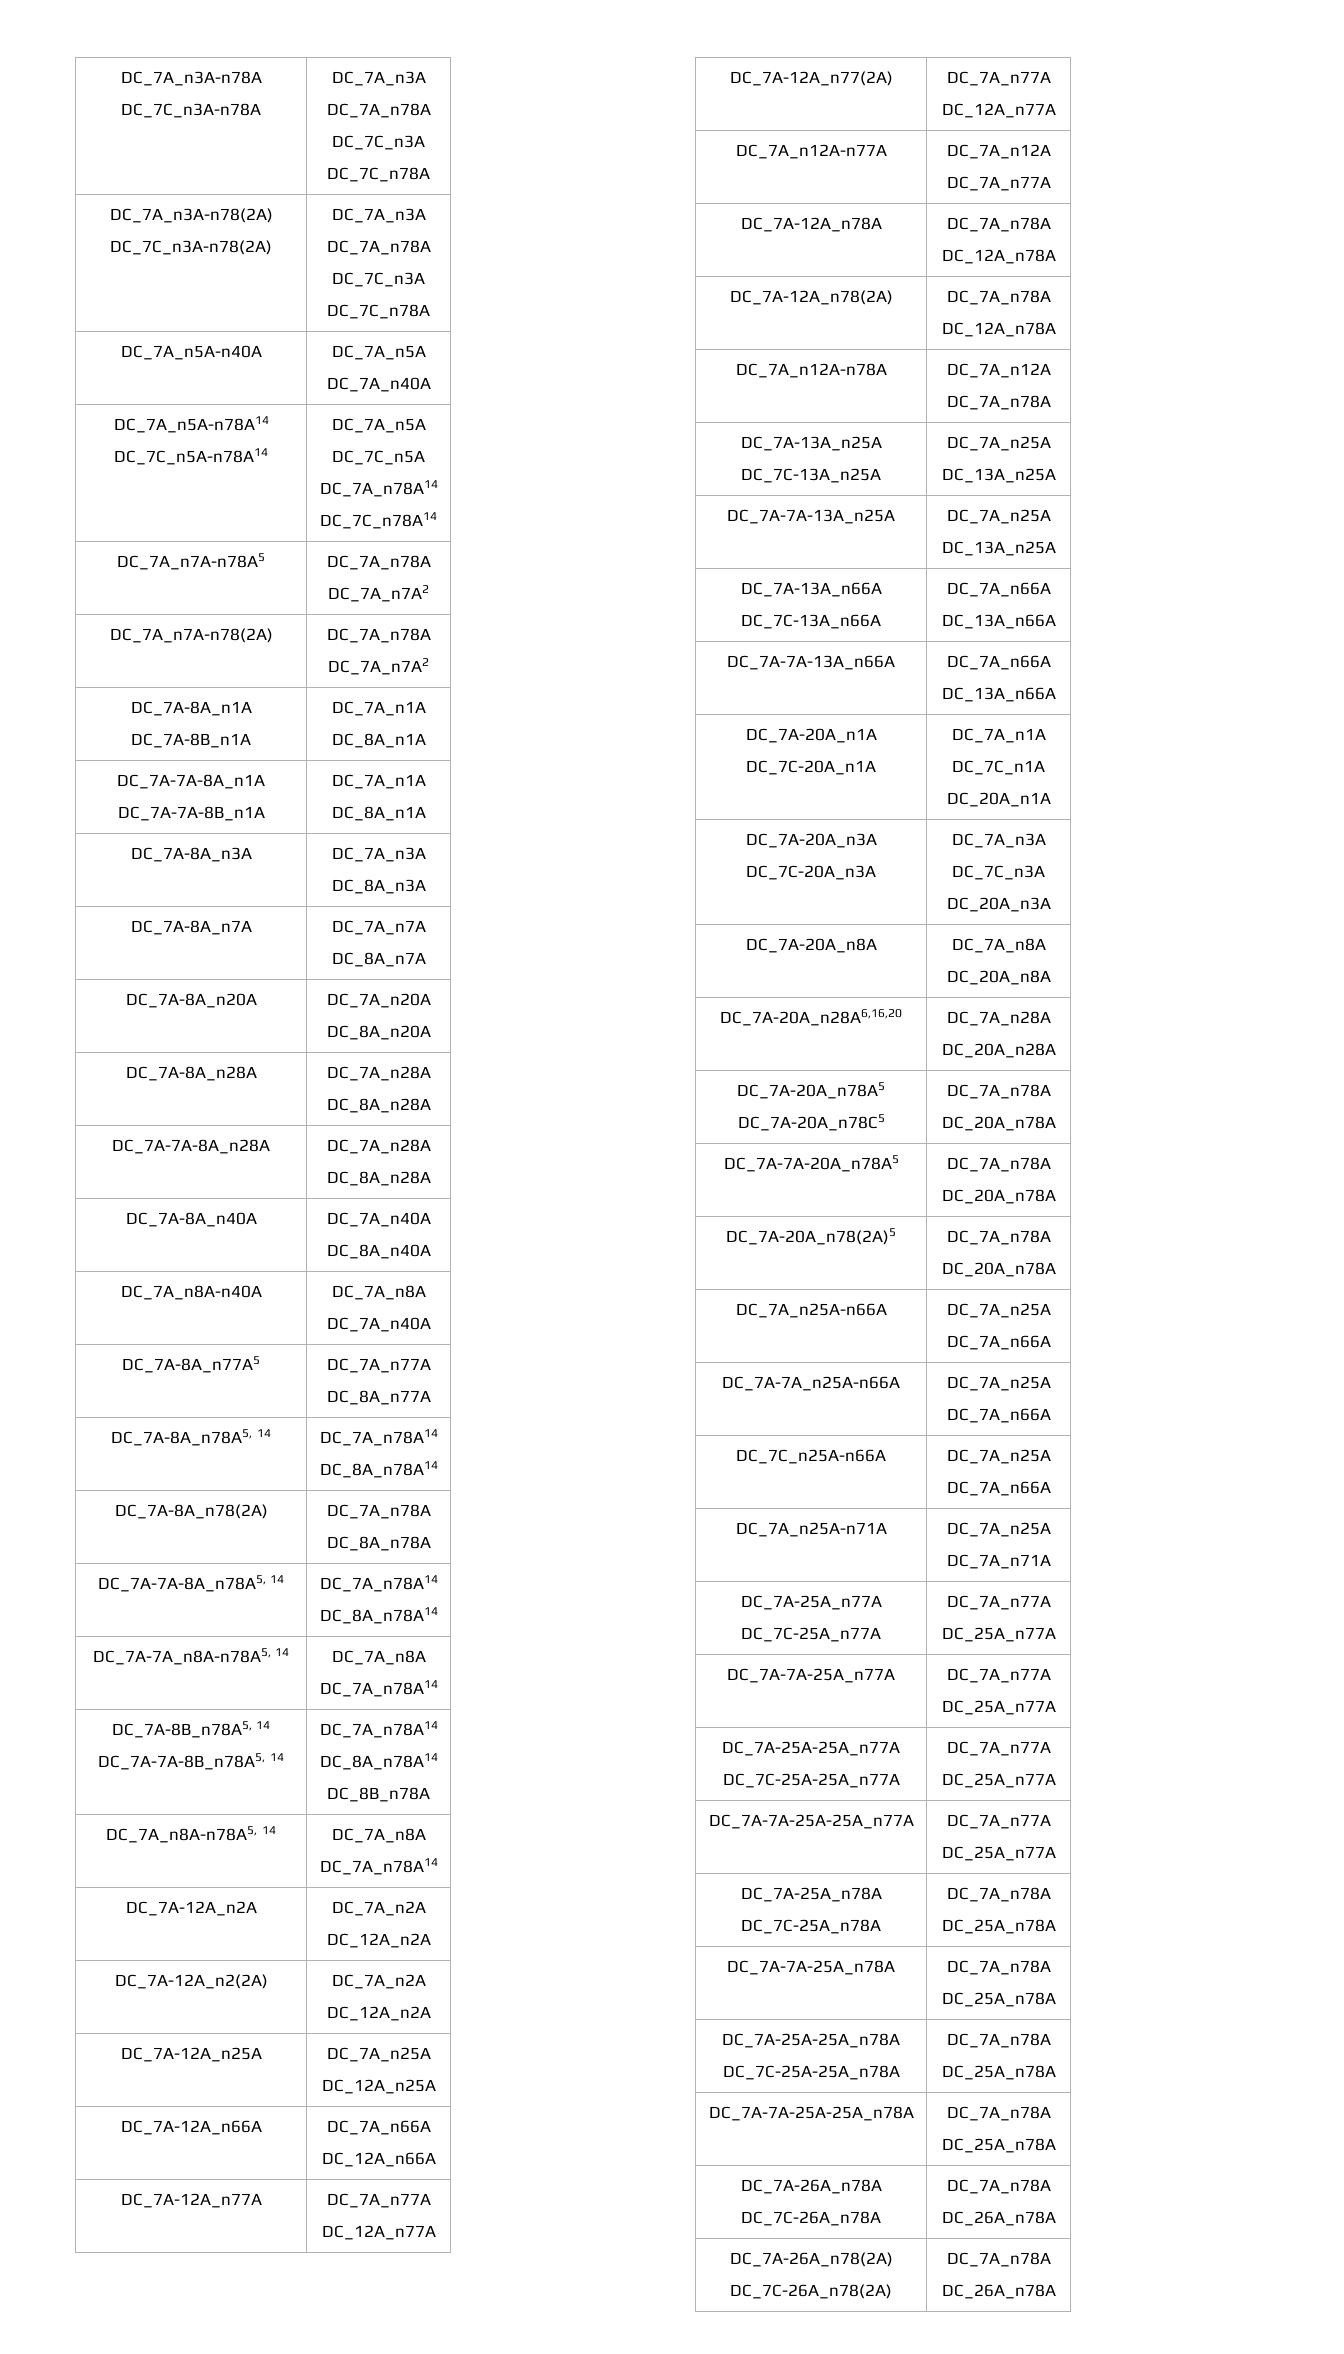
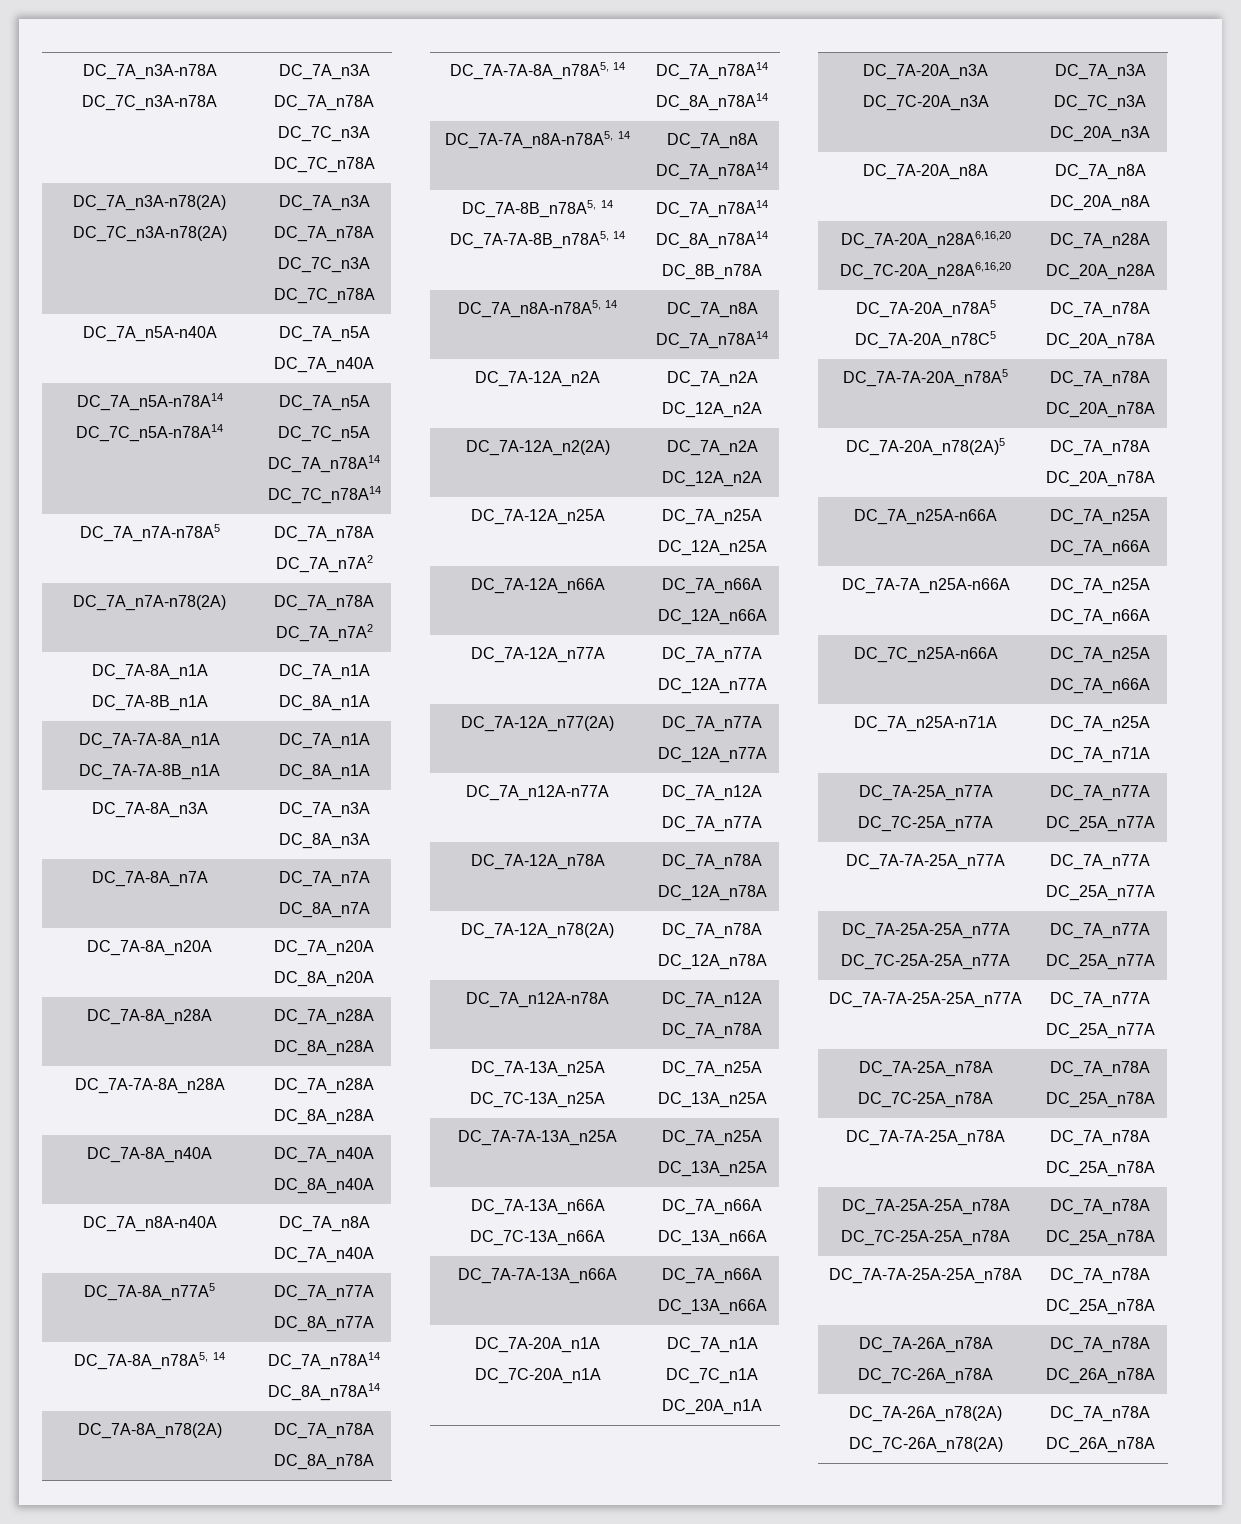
(902, 1017) none -> [840,262,1011,280] // DC_7C-20A_n28A6,16,20

